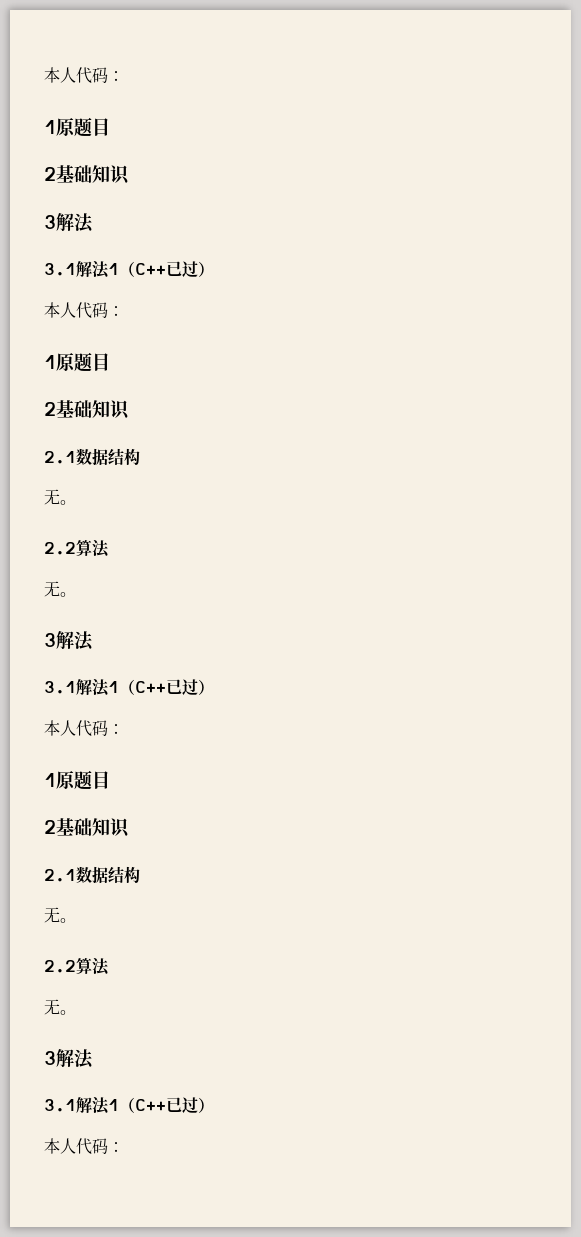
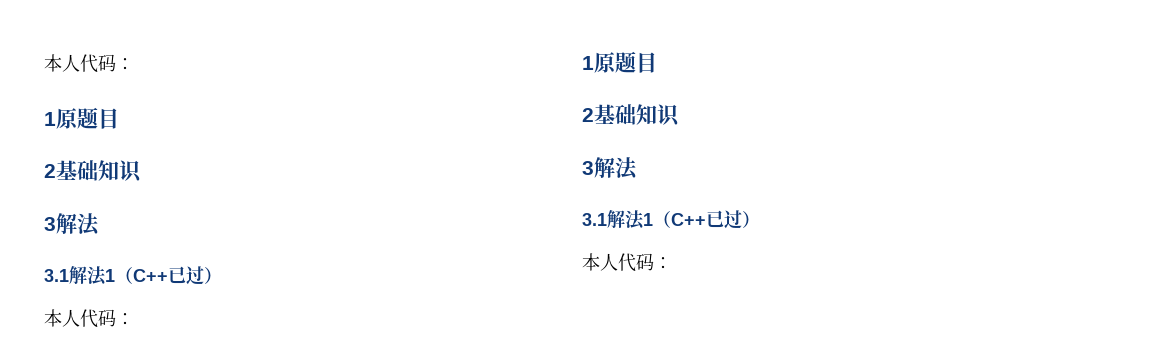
[44,448,140,466] [44,489,76,505] [44,539,110,558] [44,581,76,597] // 2.1数据结构 // 无。 // 2.2算法 // 无。 -> (680, 115) none
[44,770,110,790] [44,818,130,838] [44,866,140,884] [44,907,76,923] [44,957,110,976] [44,999,76,1015] [44,1049,94,1069] [44,1097,214,1115] [44,1138,124,1155] // 1原题目 // 2基础知识 // 2.1数据结构 // 无。 // 2.2算法 // 无。 // 3解法 // 3.1解法1（C++已过） // 本人代码： -> (672, 263) none

